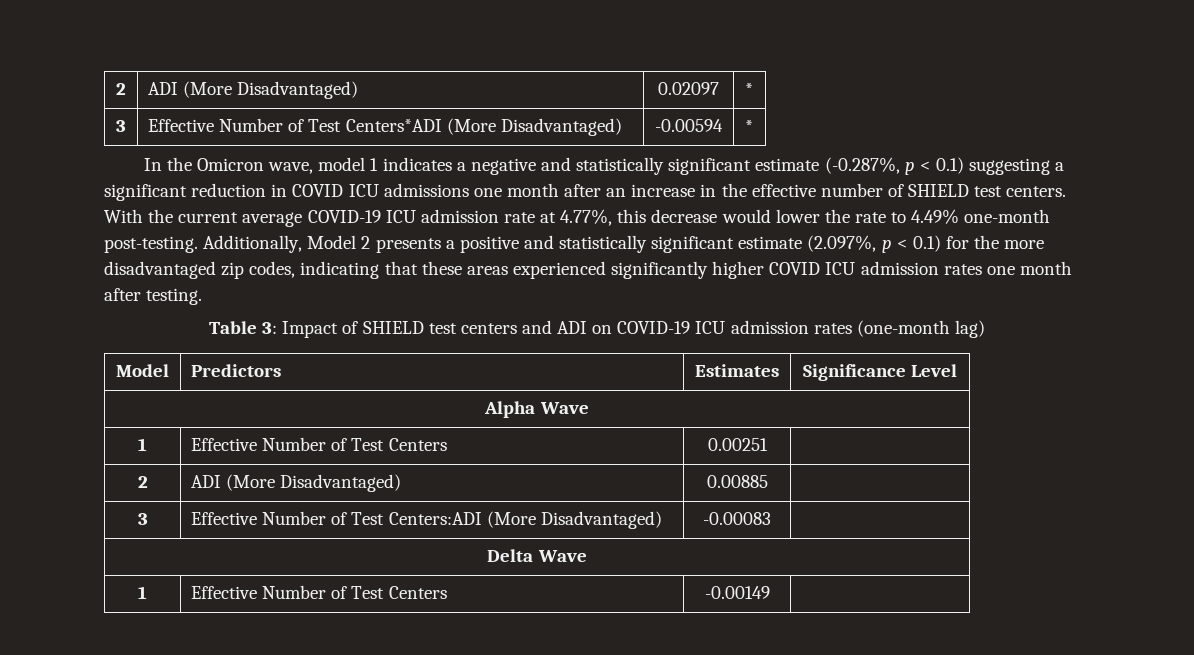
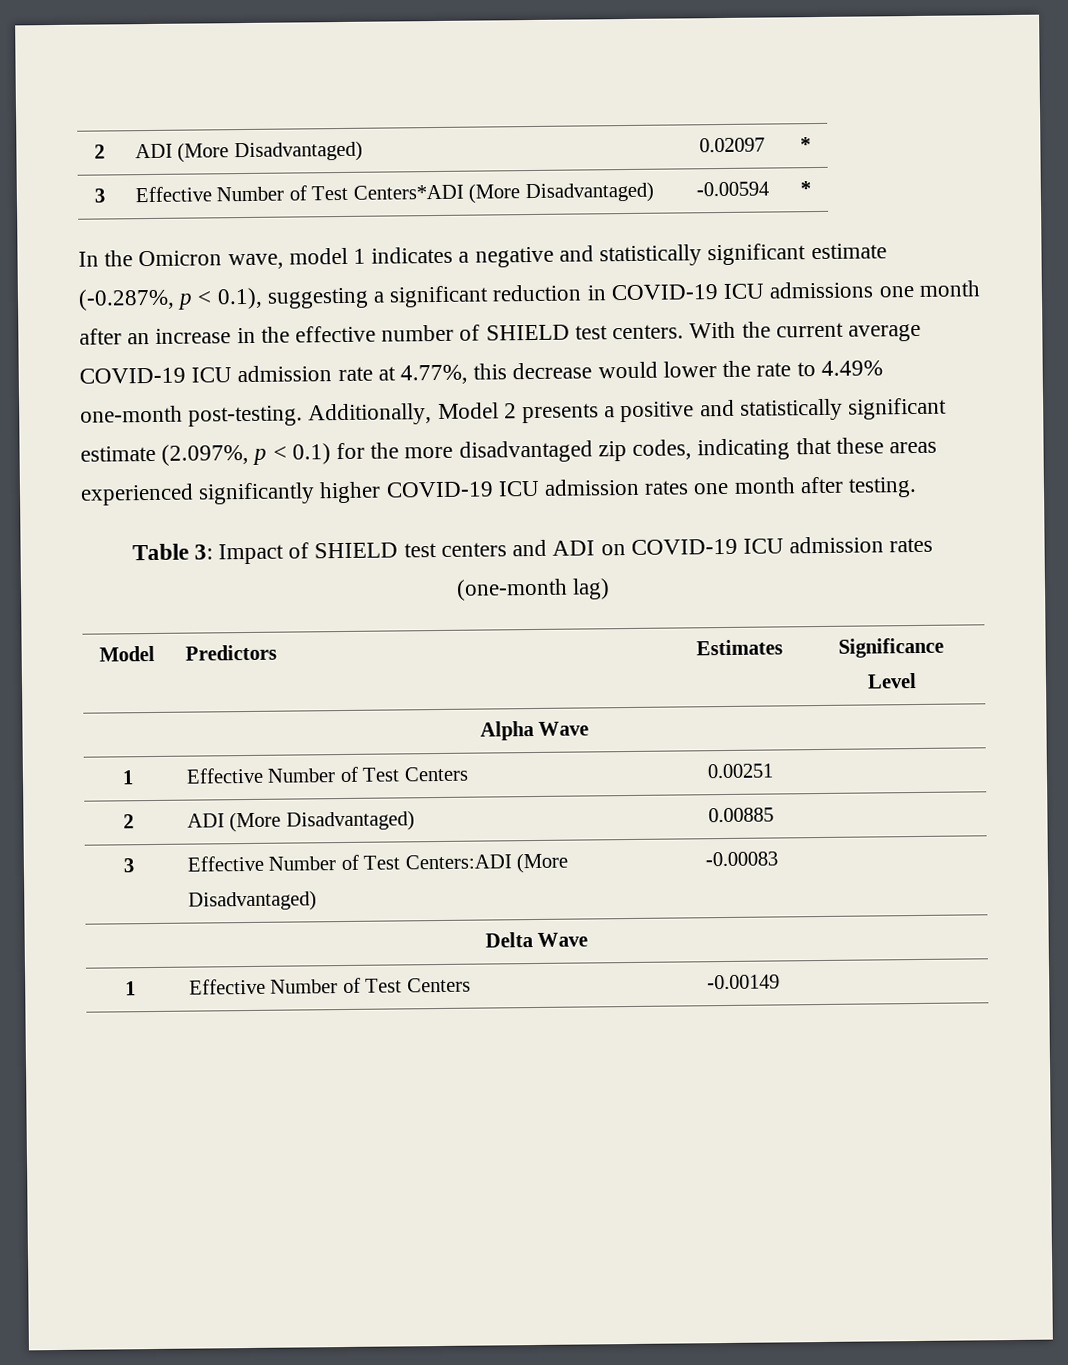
[935,157,964,174] 0.1) -> [216,287,263,310] 0.1),
[292,184,344,197] COVID -> [610,284,718,301] COVID-19
[769,262,821,275] COVID -> [385,481,494,498] COVID-19

